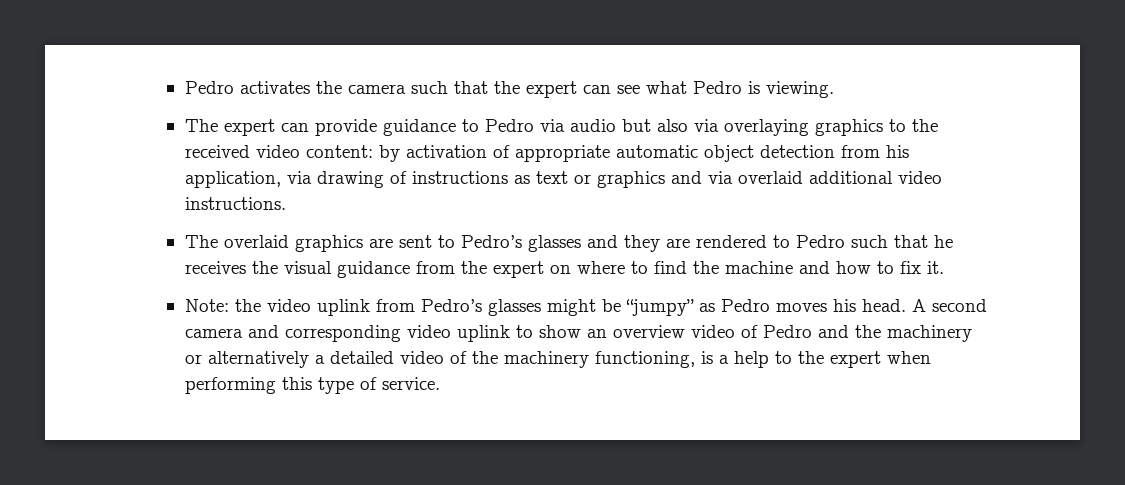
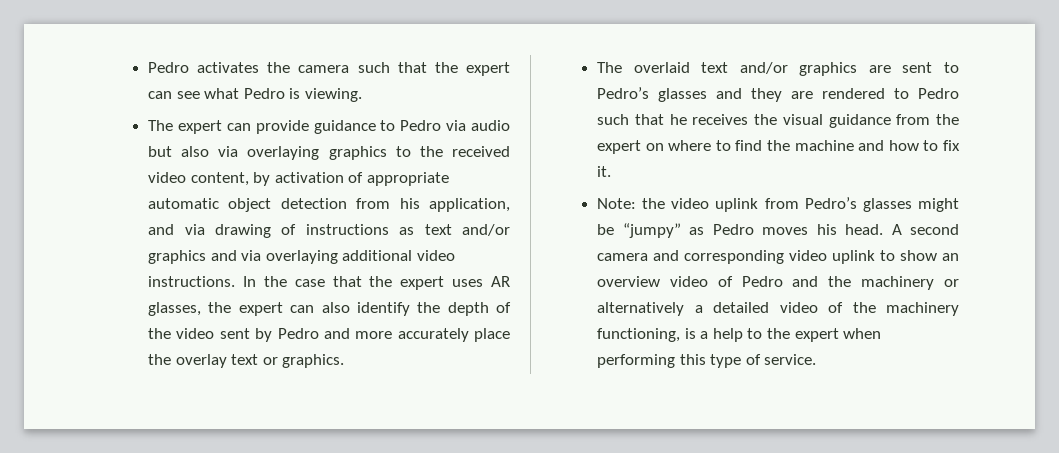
[305,145,373,158] content: -> [190,172,249,186] content,
(281, 179) none -> [148,224,175,235] and
[573,174,591,184] or -> [462,224,510,236] and/or
[737,171,803,184] overlaid -> [265,250,338,264] overlaying
(286, 203) none -> [242,276,511,290] [148,302,511,316] [148,328,510,342] [148,354,345,368] In the case that the expert uses AR glasses, the expert can also identify the depth of the video sent by Pedro and more accurately place the overlay text or graphics.
(289, 241) none -> [701,62,788,74] text and/or

